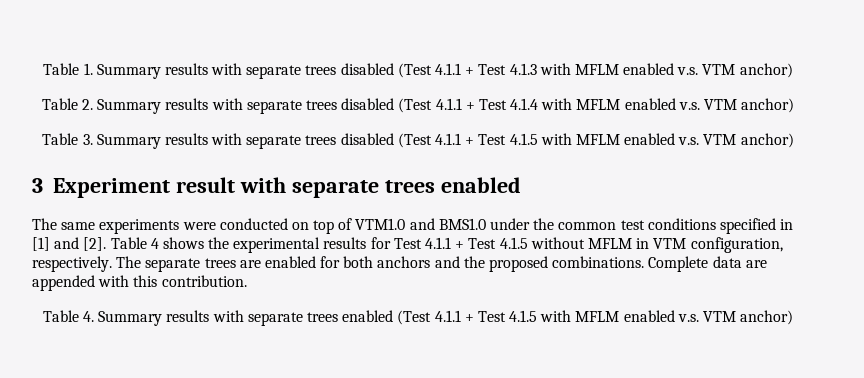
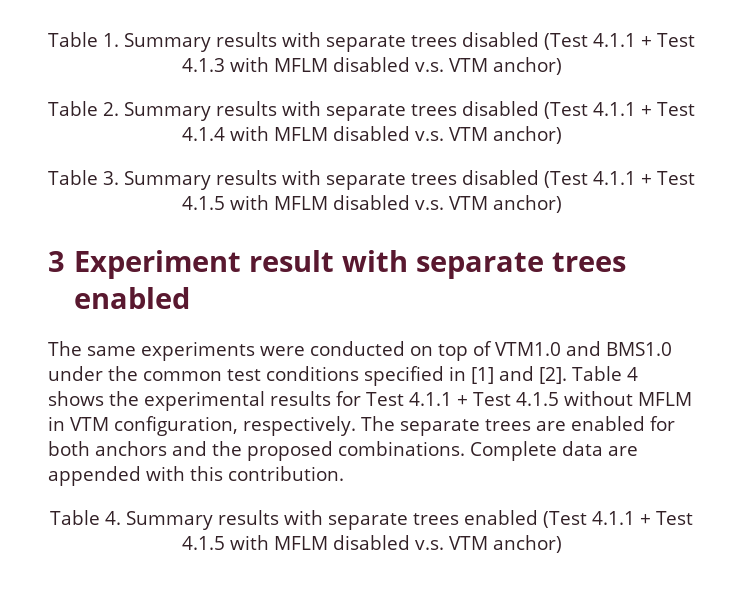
[623,63,675,75] enabled -> [332,57,410,72] disabled
[624,98,676,110] enabled -> [332,126,410,141] disabled
[624,133,676,145] enabled -> [332,195,410,210] disabled
[623,310,675,322] enabled -> [332,535,410,550] disabled

